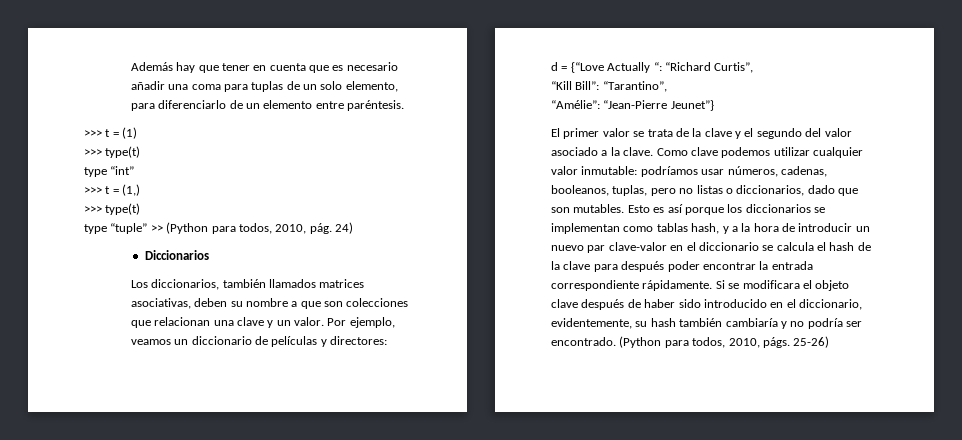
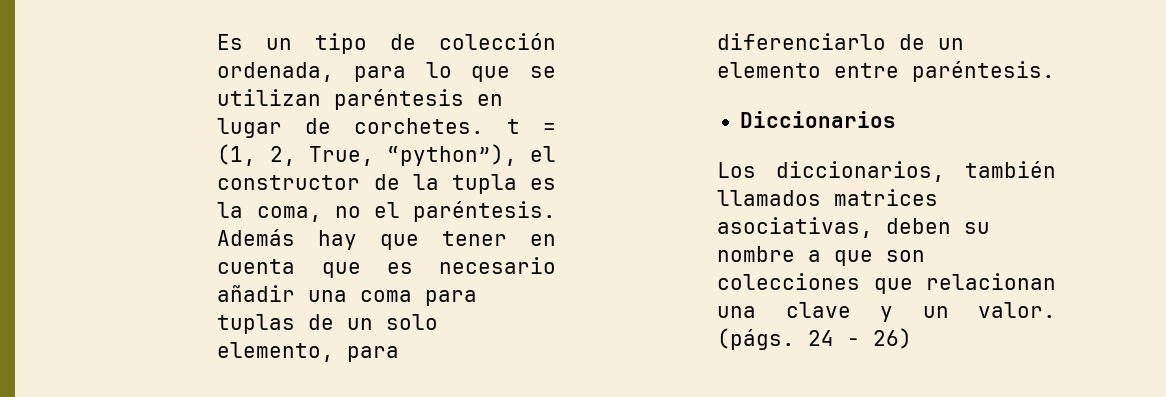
(130, 66) none -> [217,33,556,54] [217,62,556,82] [217,89,504,110] [217,118,556,138] [217,144,556,166] [217,174,556,194] [217,201,556,222] Es un tipo de colección ordenada, para lo que se utilizan paréntesis en lugar de corchetes. t = (1, 2, True, “python”), el constructor de la tupla es la coma, no el paréntesis.
[84,127,138,139] [84,146,141,158] [84,166,135,177] [84,184,141,196] [84,203,141,215] [84,222,353,234] // >>> t = (1) // >>> type(t) // type “int” // >>> t = (1,) // >>> type(t) // type “tuple” >> (Python para todos, 2010, pág. 24) -> (1056, 71) none
[327,317,395,328] [130,336,388,347] [551,62,754,73] [551,81,667,92] [551,100,714,111] [551,128,852,139] [551,147,863,158] [551,166,827,177] [551,185,858,196] [551,204,825,215] [551,223,870,234] [551,242,871,253] [551,261,813,272] [551,280,850,291] [551,299,862,310] [551,318,862,329] [551,336,830,348] Por ejemplo, veamos un diccionario de películas y directores: // d = {“Love Actually “: “Richard Curtis”, // “Kill Bill”: “Tarantino”, // “Amélie”: “Jean-Pierre Jeunet”} // El primer valor se trata de la clave y el segundo del valor asociado a la clave. Como clave podemos utilizar cualquier valor inmutable: podríamos usar números, cadenas, booleanos, tuplas, pero no listas o diccionarios, dado que son mutables. Esto es así porque los diccionarios se implementan como tablas hash, y a la hora de introducir un nuevo par clave-valor en el diccionario se calcula el hash de la clave para después poder encontrar la entrada correspondiente rápidamente. Si se modificara el objeto clave después de haber sido introducido en el diccionario, evidentemente, su hash también cambiaría y no podría ser encontrado. (Python para todos, 2010, págs. 25-26) -> [717,328,913,350] (págs. 24 - 26)

